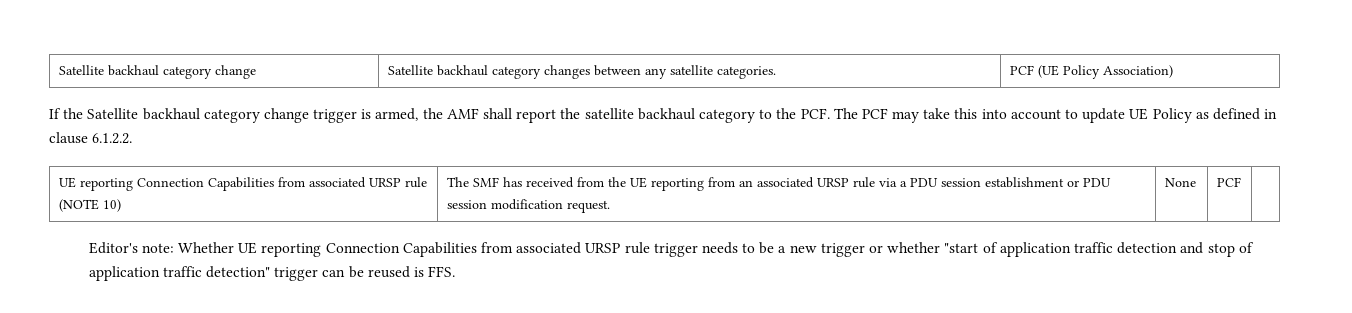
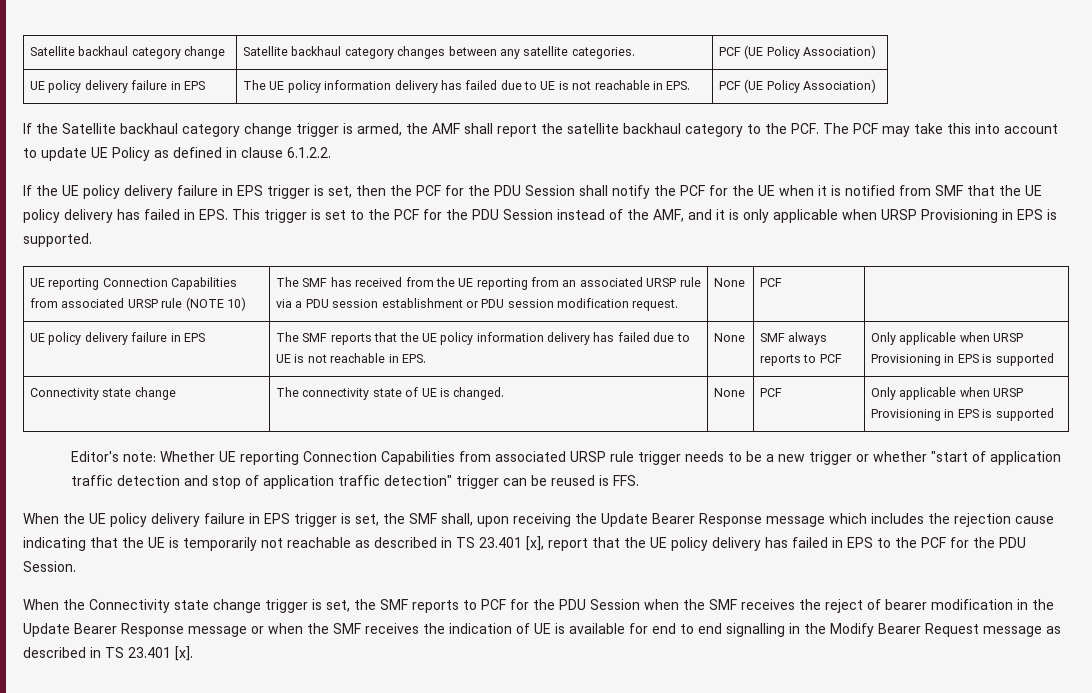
(1173, 71) none -> [29,80,205,93] [242,80,691,93] [718,79,877,93] // UE policy delivery failure in EPS | The UE policy information delivery has failed due to UE is not reachable in EPS. | PCF (UE Policy Association)
(133, 138) none -> [23,185,1042,199] [23,209,1057,223] [23,233,92,247] // If the UE policy delivery failure in EPS trigger is set, then the PCF for the PDU Session shall notify the PCF for the UE when it is notified from SMF that the UE policy delivery has failed in EPS. This trigger is set to the PCF for the PDU Session instead of the AMF, and it is only applicable when URSP Provisioning in EPS is supported.
(1241, 182) none -> [29,332,205,345] [275,332,690,345] [275,353,426,363] [713,333,745,342] [759,332,828,345] [759,354,842,366] [870,332,1024,345] [870,353,1054,366] [29,387,176,400] [275,387,505,400] [713,388,745,397] [759,388,782,397] [870,387,1024,400] [870,408,1054,421] // UE policy delivery failure in EPS | The SMF reports that the UE policy information delivery has failed due to UE is not reachable in EPS. | None | SMF always reports to PCF | Only applicable when URSP Provisioning in EPS is supported // Connectivity state change | The connectivity state of UE is changed. | None | PCF | Only applicable when URSP Provisioning in EPS is supported
(456, 271) none -> [23,513,1054,527] [23,536,1026,551] [23,561,76,572] [23,599,1054,613] [23,623,1061,637] [23,646,193,661] // When the UE policy delivery failure in EPS trigger is set, the SMF shall, upon receiving the Update Bearer Response message which includes the rejection cause indicating that the UE is temporarily not reachable as described in TS 23.401 [x], report that the UE policy delivery has failed in EPS to the PCF for the PDU Session. // When the Connectivity state change trigger is set, the SMF reports to PCF for the PDU Session when the SMF receives the reject of bearer modification in the Update Bearer Response message or when the SMF receives the indication of UE is available for end to end signalling in the Modify Bearer Request message as described in TS 23.401 [x].

